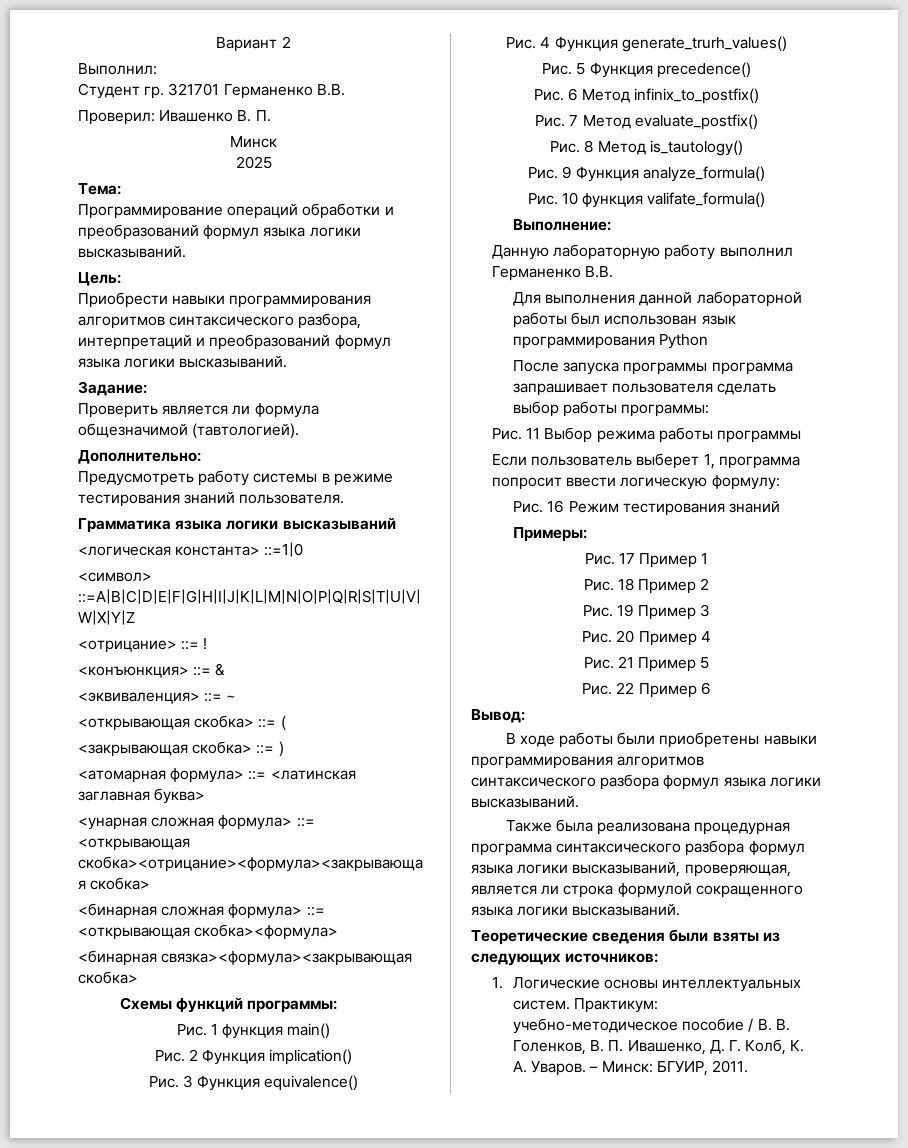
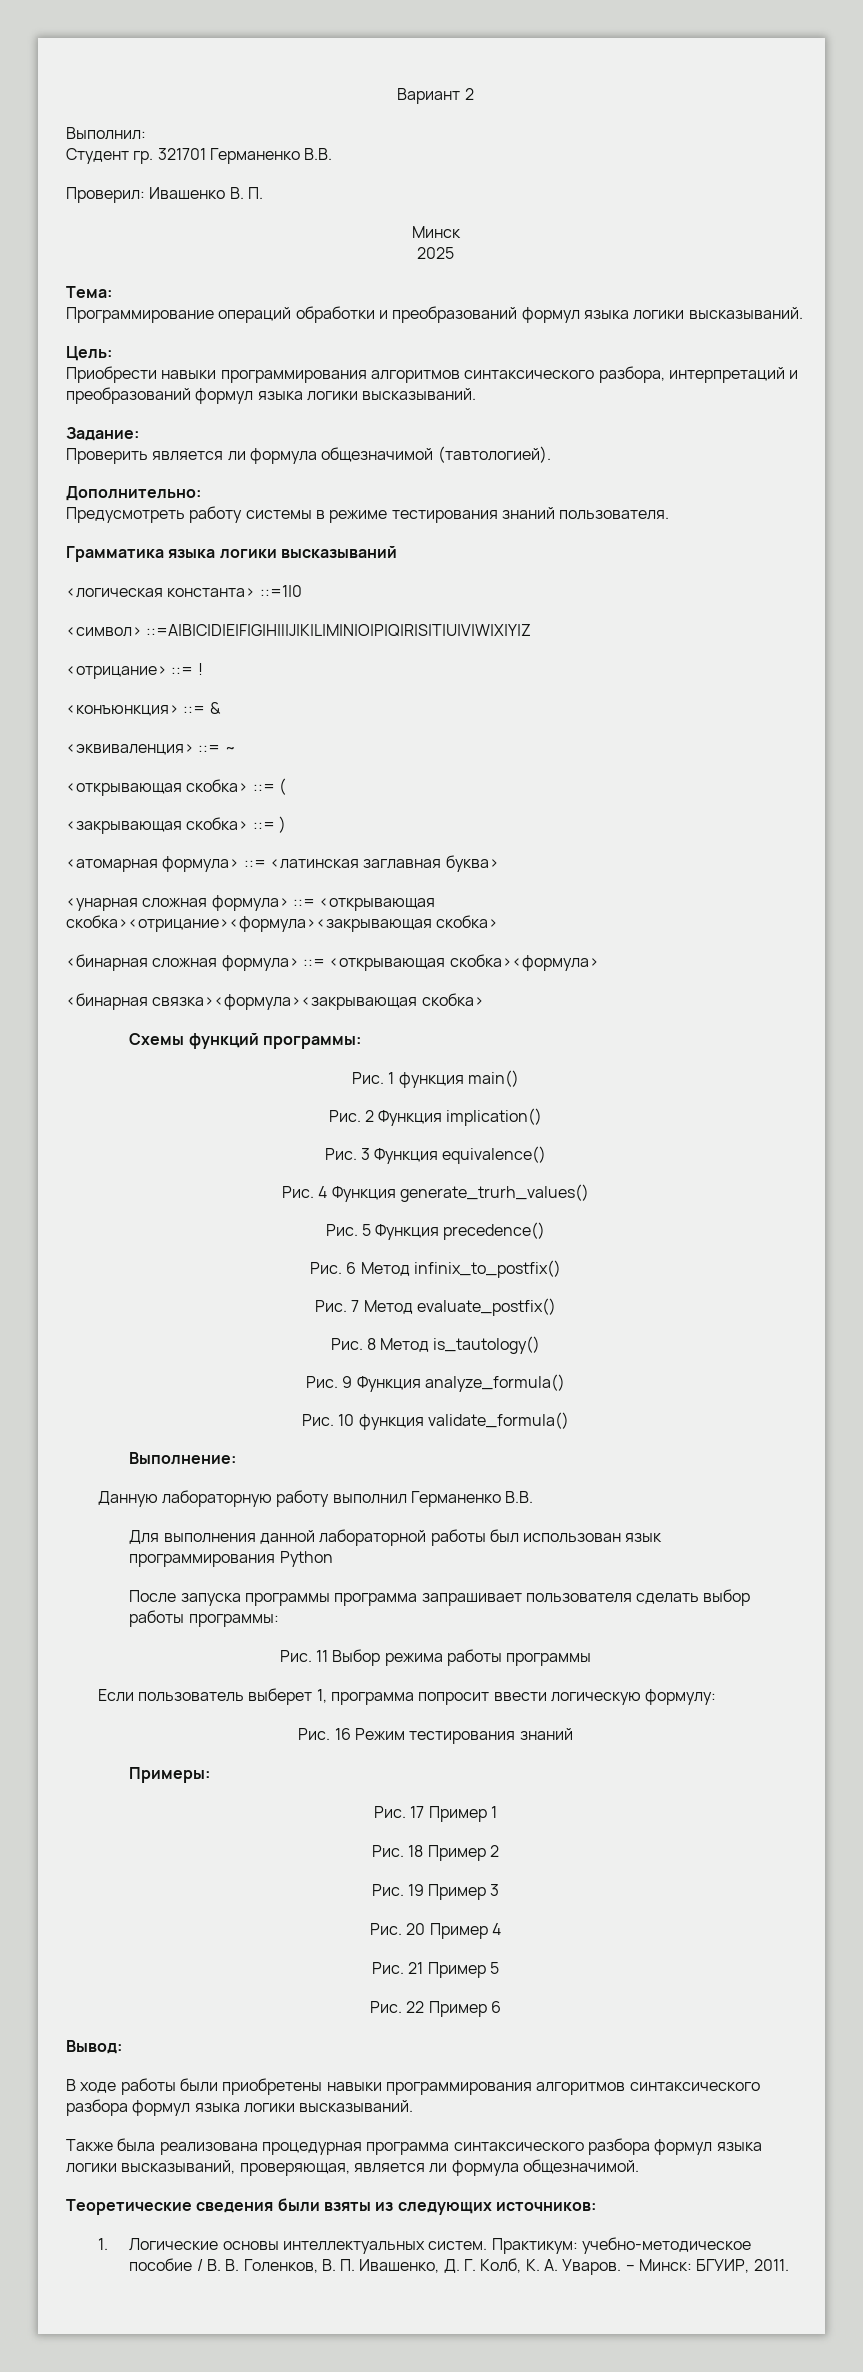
[647,192,766,208] valifate_formula() -> [427,1412,569,1429] validate_formula()
[563,883,803,898] [471,904,681,916] строка формулой сокращенного языка логики высказываний. -> [451,2159,639,2176] формула общезначимой.

